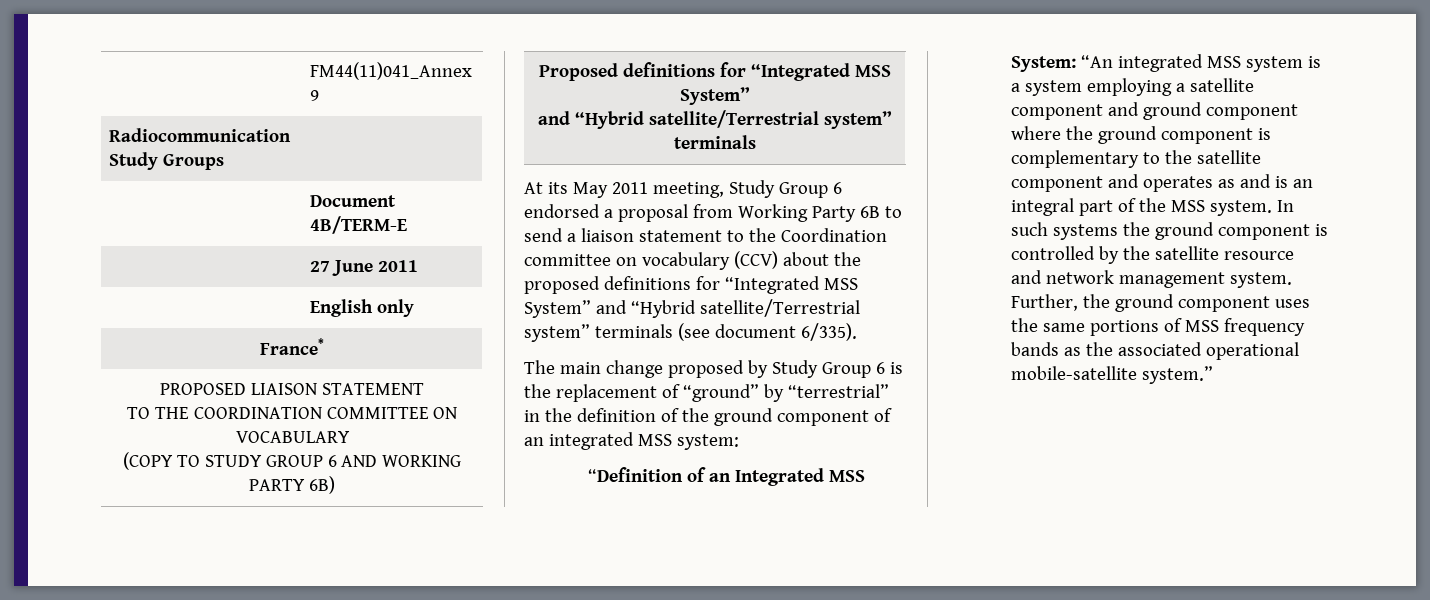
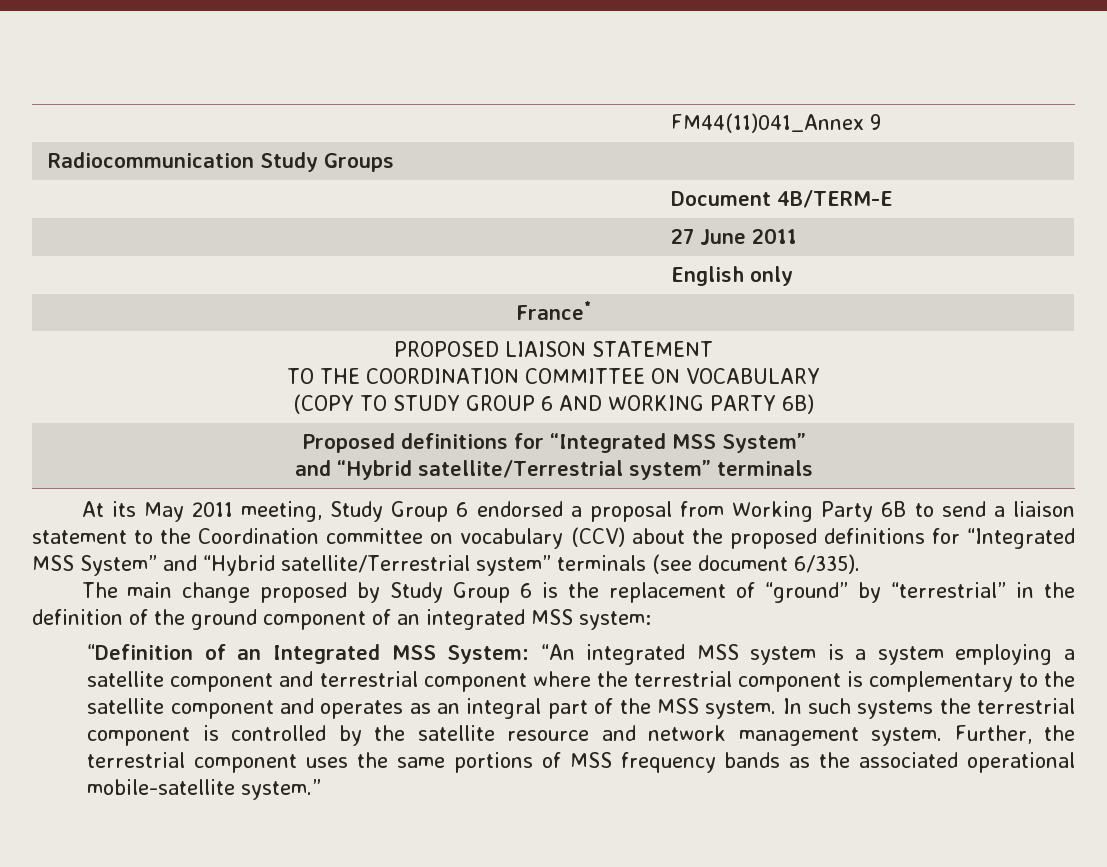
[1143,102,1203,120] ground -> [319,671,418,687] terrestrial
[1098,126,1158,144] ground -> [633,671,732,687] terrestrial
[1240,174,1289,188] and is -> (431, 708) none
[1155,222,1215,240] ground -> [976,698,1075,714] terrestrial
[1115,294,1175,312] ground -> [87,752,186,768] terrestrial

